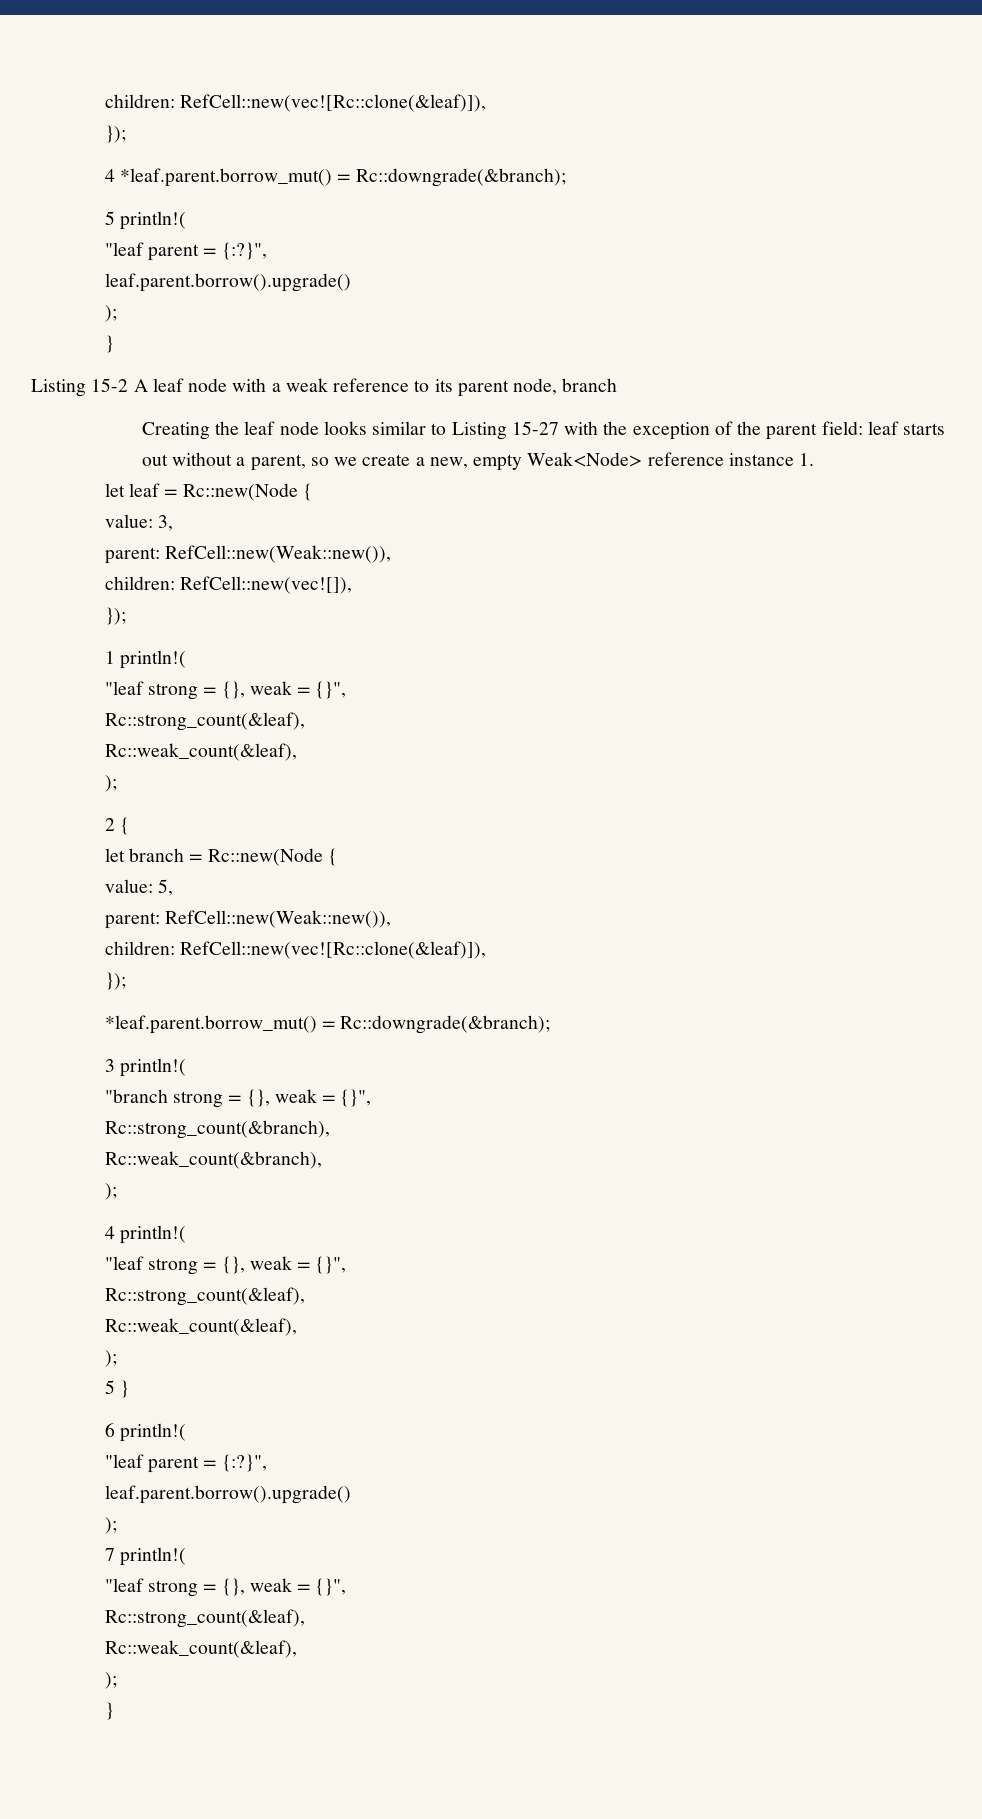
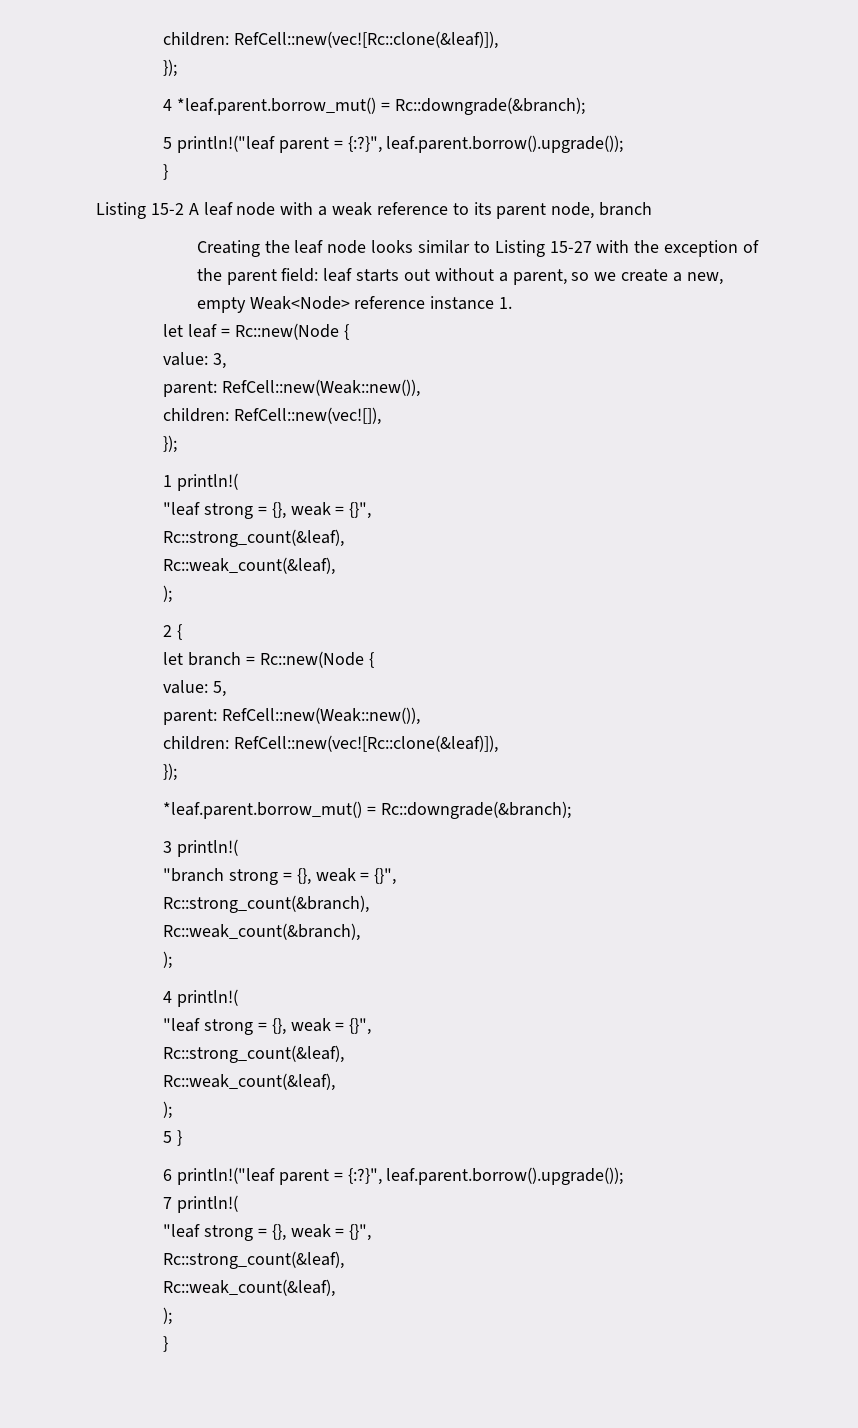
[120,211,187,230] [104,242,267,261] [104,273,351,292] [104,305,117,322] println!( // "leaf parent = {:?}", // leaf.parent.borrow().upgrade() // ); -> [176,135,624,153] println!("leaf parent = {:?}", leaf.parent.borrow().upgrade());
[120,1423,187,1442] [104,1454,267,1473] [104,1485,351,1504] [104,1517,117,1534] println!( // "leaf parent = {:?}", // leaf.parent.borrow().upgrade() // ); -> [176,1167,624,1185] println!("leaf parent = {:?}", leaf.parent.borrow().upgrade());

